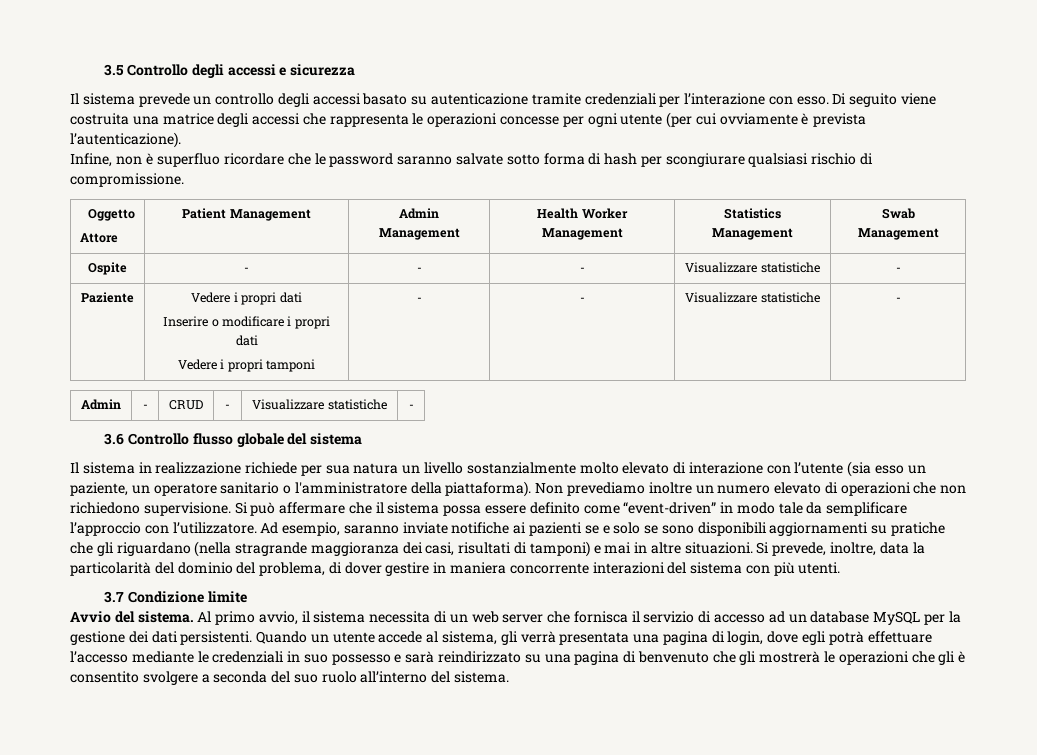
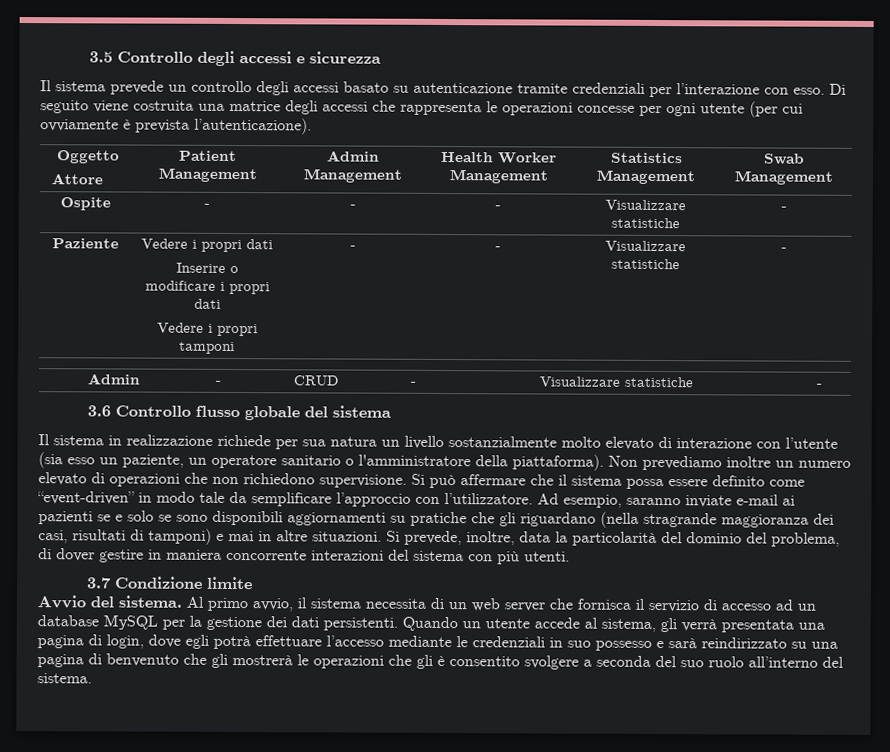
[70,153,874,167] [70,173,184,187] // Infine, non è superfluo ricordare che le password saranno salvate sotto forma di hash per scongiurare qualsiasi rischio di compromissione. -> (312, 126) none
[451,522,510,534] notifiche -> [736,494,779,506] e-mail

